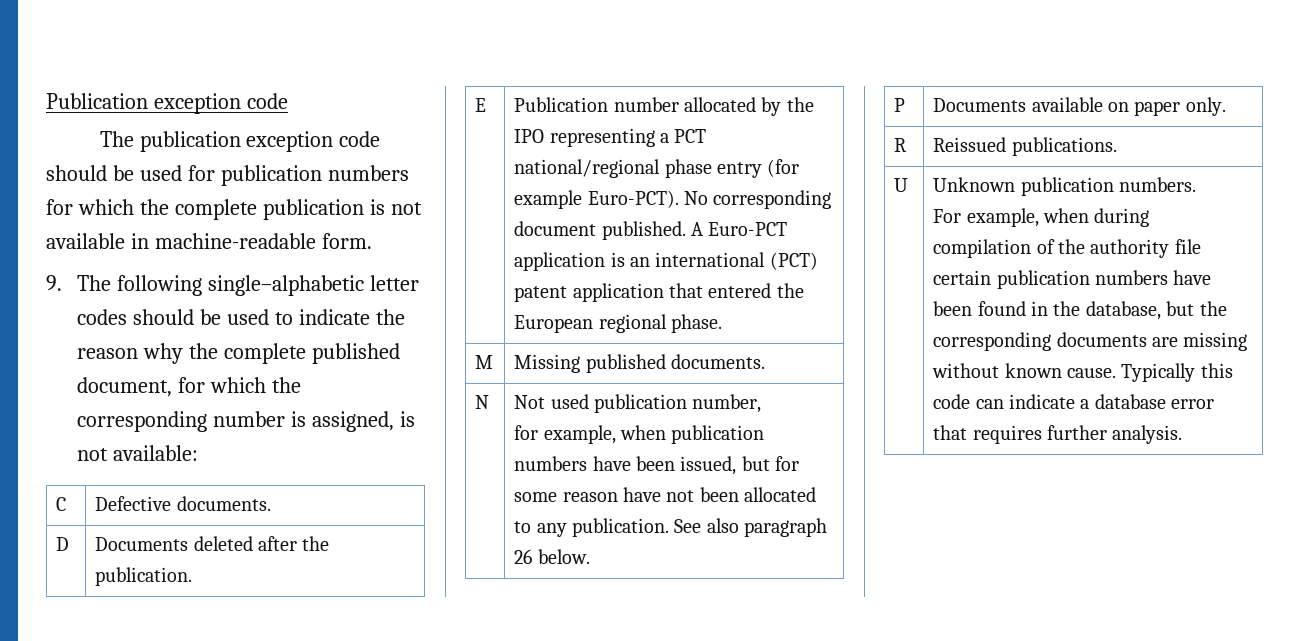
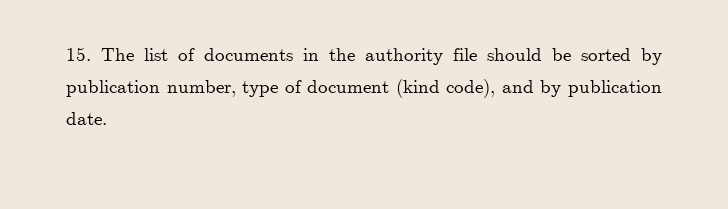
[46,93,288,114] [99,131,381,152] [46,165,409,186] [46,199,422,220] [46,233,372,249] [46,275,419,296] [77,309,405,325] [77,343,400,364] [77,377,301,397] [77,411,415,432] [77,445,199,461] [56,497,67,511] [95,496,271,511] [56,537,70,551] [95,536,330,551] [95,567,193,586] [475,98,487,112] [514,97,814,116] [514,128,707,147] [514,159,800,178] [514,190,832,209] [514,221,788,240] [514,252,818,271] [514,283,804,302] [514,314,723,333] [475,355,494,369] [514,354,766,373] [475,395,490,409] [514,394,762,413] [514,425,765,444] [514,456,800,475] [514,487,817,502] [514,518,828,537] [514,549,590,564] [894,98,906,112] [933,97,1226,116] [894,138,908,152] [933,137,1117,156] [894,178,909,192] [933,177,1197,196] [933,208,1150,227] [933,239,1201,258] [933,270,1212,289] [933,301,1227,320] [933,332,1248,351] [932,363,1233,382] [933,394,1215,409] [933,425,1183,444] Publication exception code // The publication exception code should be used for publication numbers for which the complete publication is not available in machine-readable form. // 9. The following single–alphabetic letter codes should be used to indicate the reason why the complete published document, for which the corresponding number is assigned, is not available: // C | Defective documents. // D | Documents deleted after the publication. // E | Publication number allocated by the IPO representing a PCT national/regional phase entry (for example Euro-PCT). No corresponding document published. A Euro-PCT application is an international (PCT) patent application that entered the European regional phase. // M | Missing published documents. // N | Not used publication number, // for example, when publication numbers have been issued, but for some reason have not been allocated to any publication. See also paragraph 26 below. // P | Documents available on paper only. // R | Reissued publications. // U | Unknown publication numbers. // For example, when during compilation of the authority file certain publication numbers have been found in the database, but the corresponding documents are missing without known cause. Typically this code can indicate a database error that requires further analysis. -> [66,47,662,65] [66,79,662,98] [66,112,107,125] 15. The list of documents in the authority file should be sorted by publication number, type of document (kind code), and by publication date.

